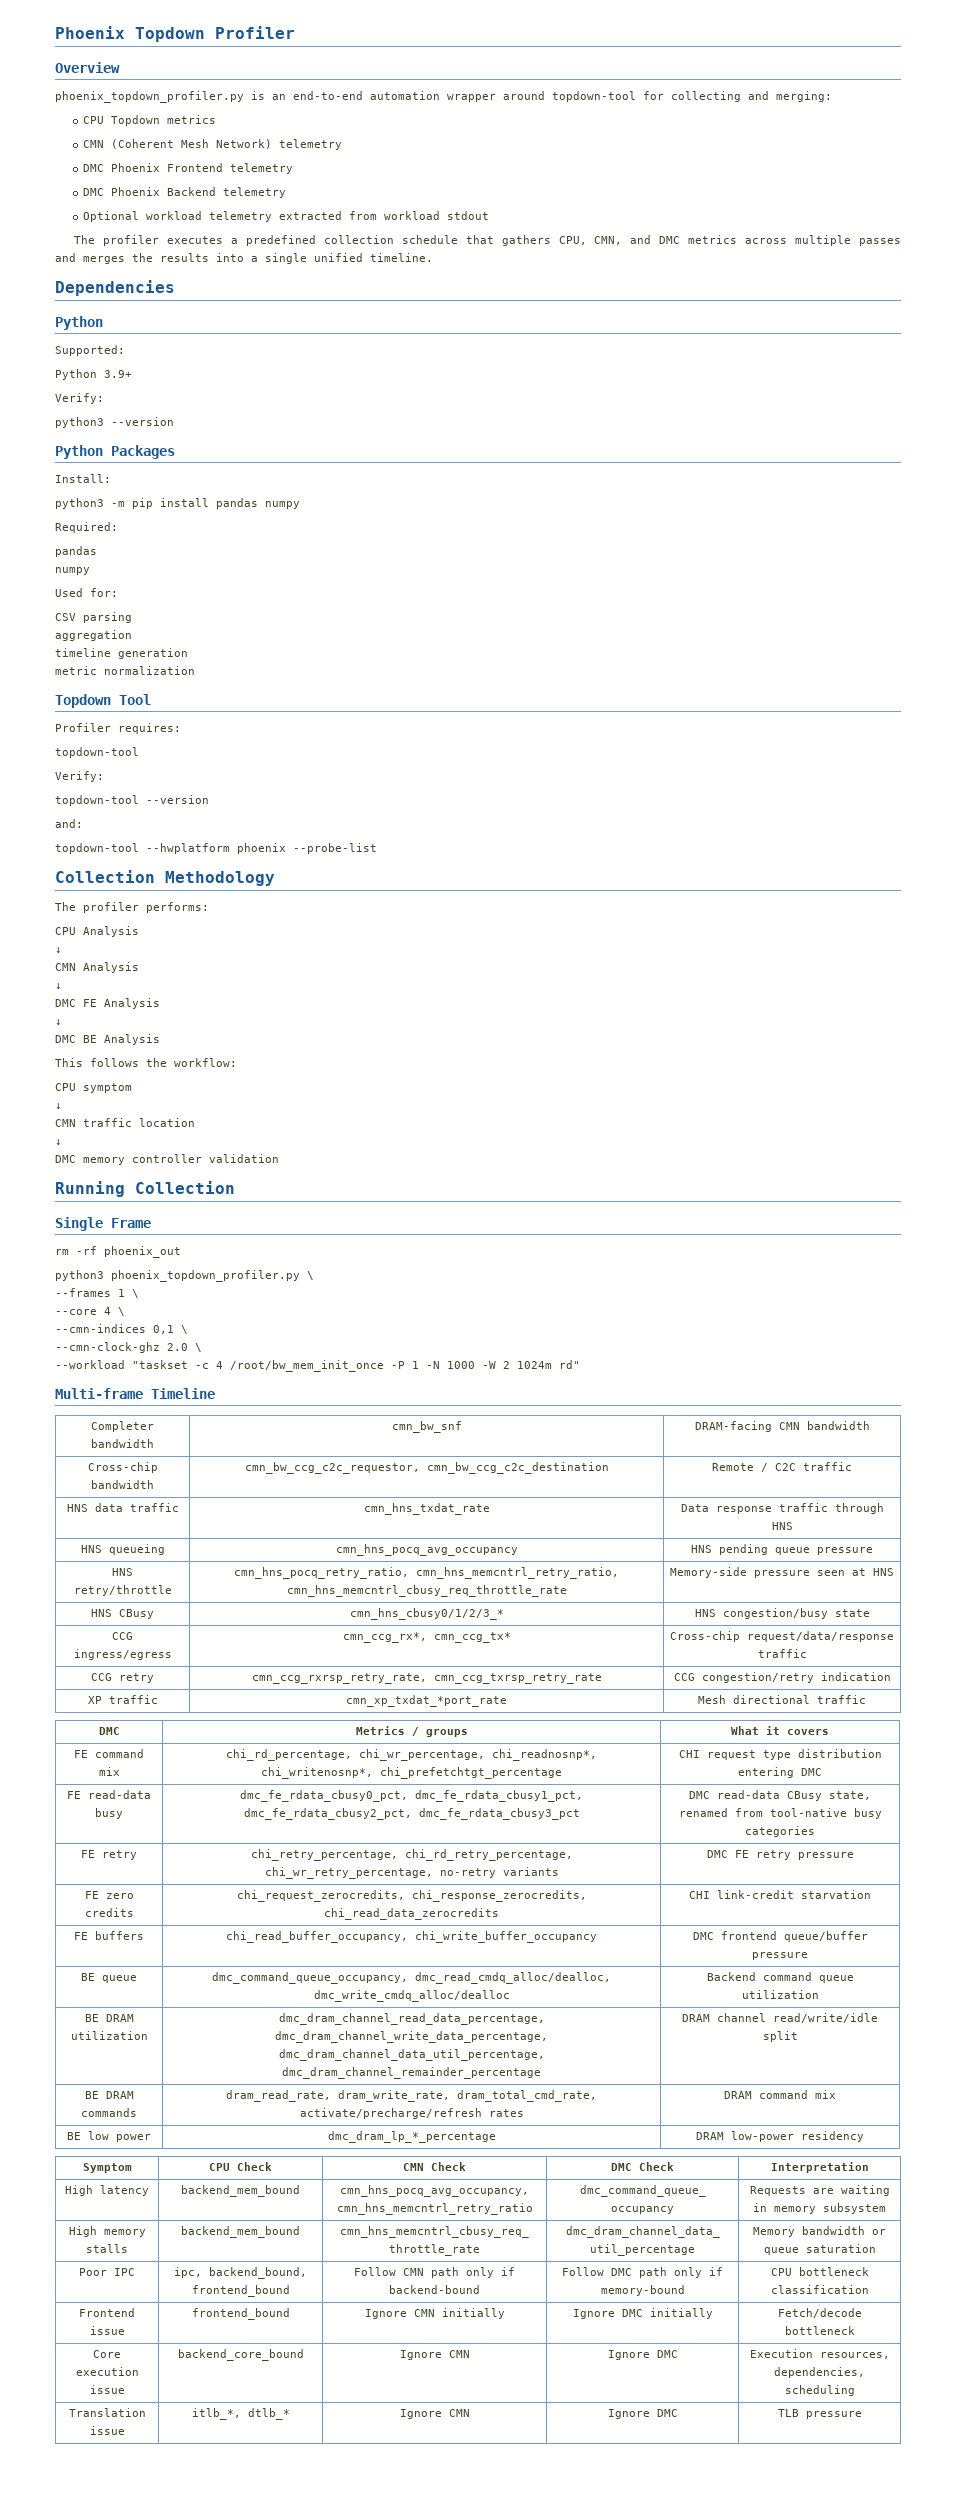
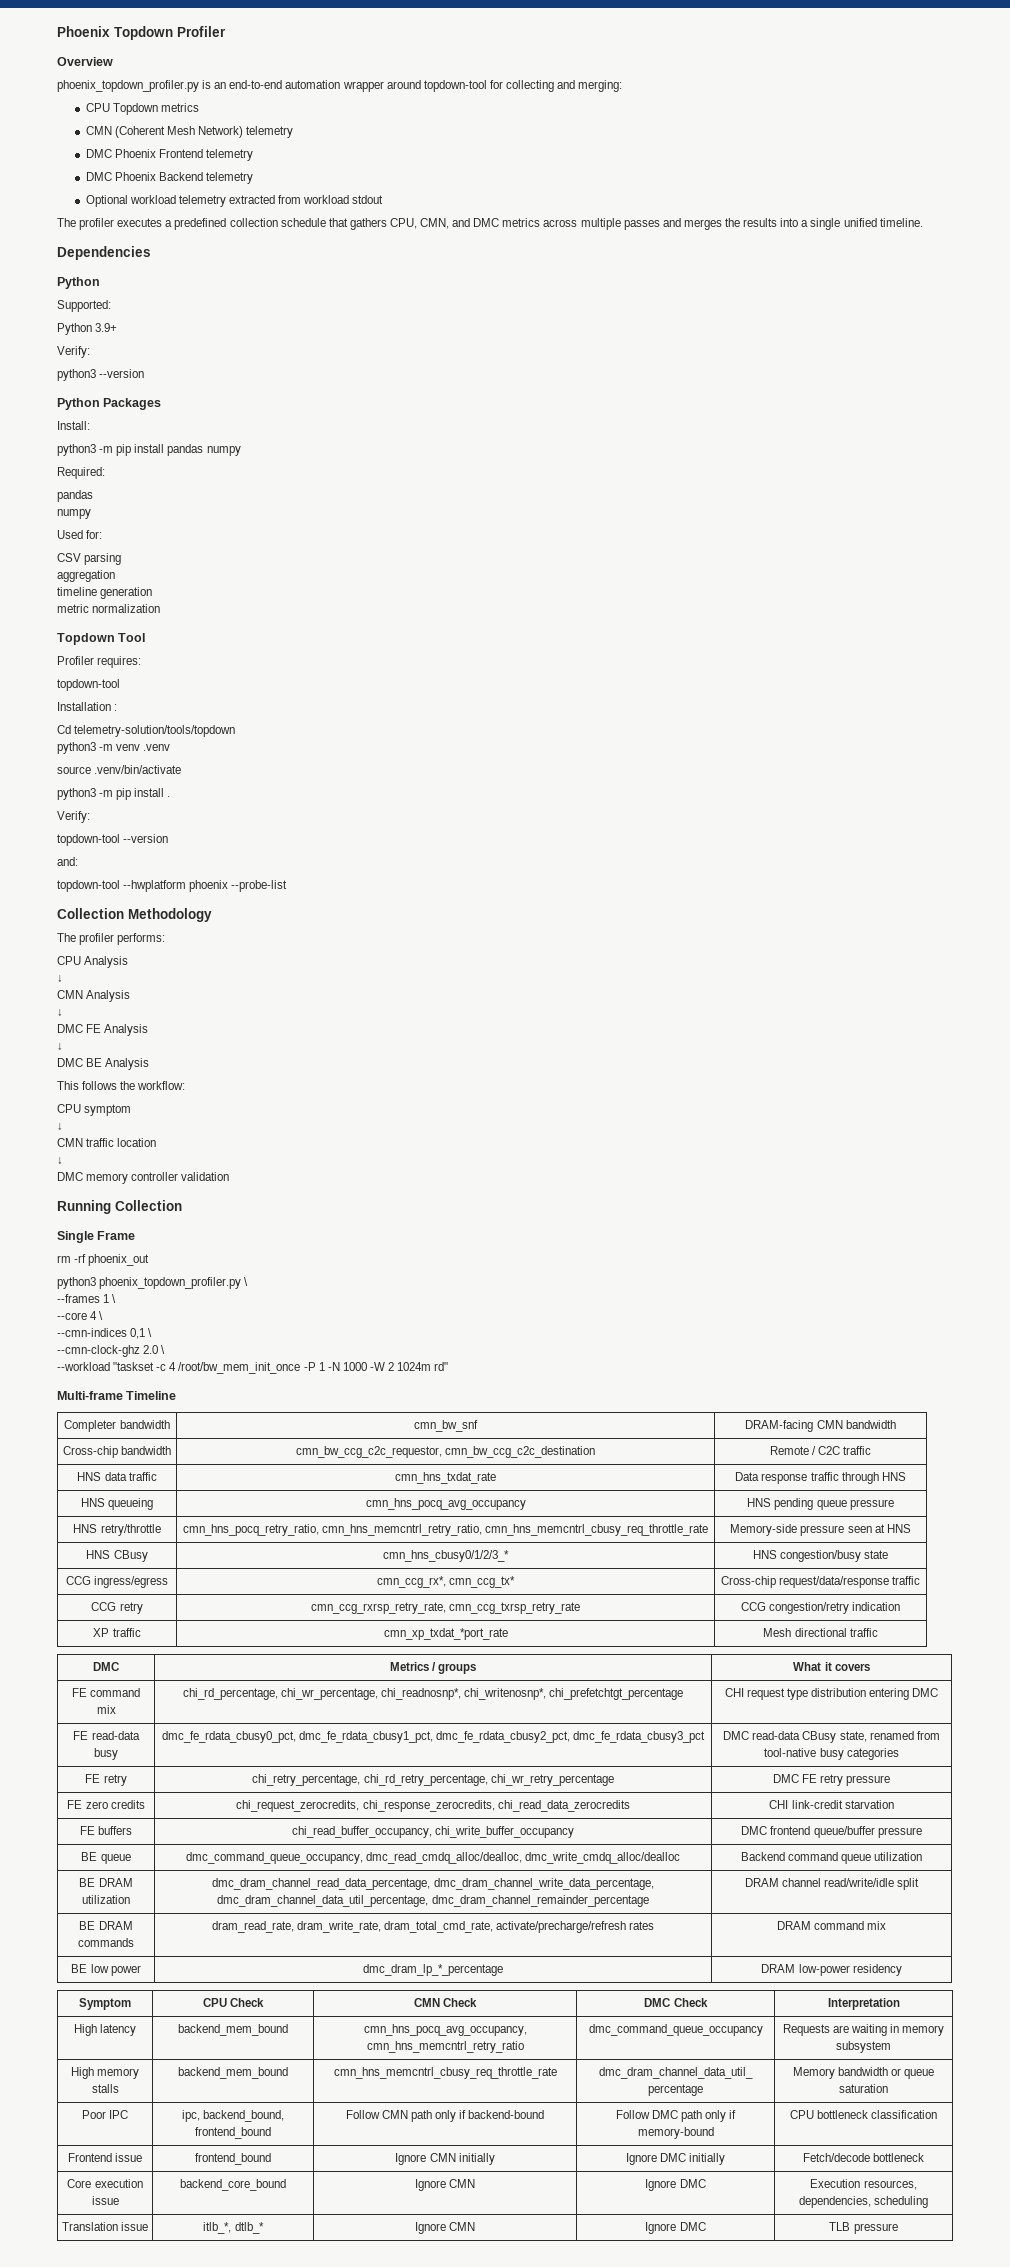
(139, 752) none -> [57,702,118,711] [57,725,236,737] [57,742,171,754] [57,765,182,774] [57,788,171,800] // Installation : // Cd telemetry-solution/tools/topdown // python3 -m venv .venv // source .venv/bin/activate // python3 -m pip install .
[264,1867,559,1879] chi_wr_retry_percentage, no-retry variants -> [490,1774,614,1786] chi_wr_retry_percentage

